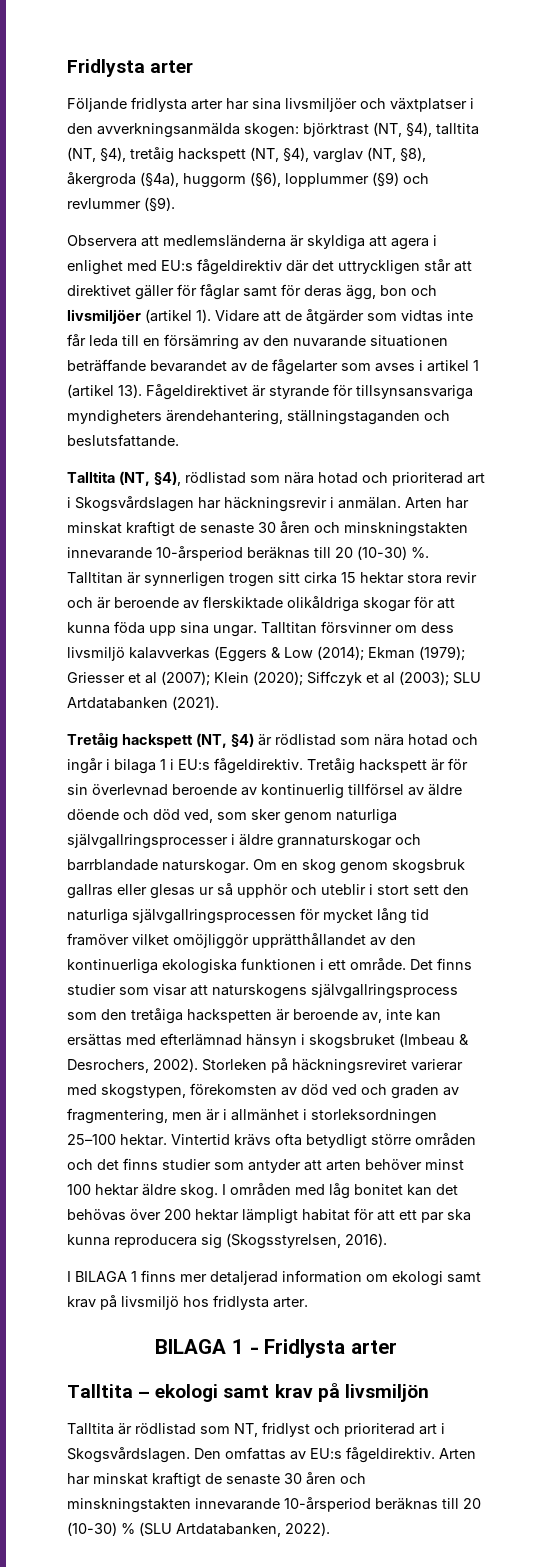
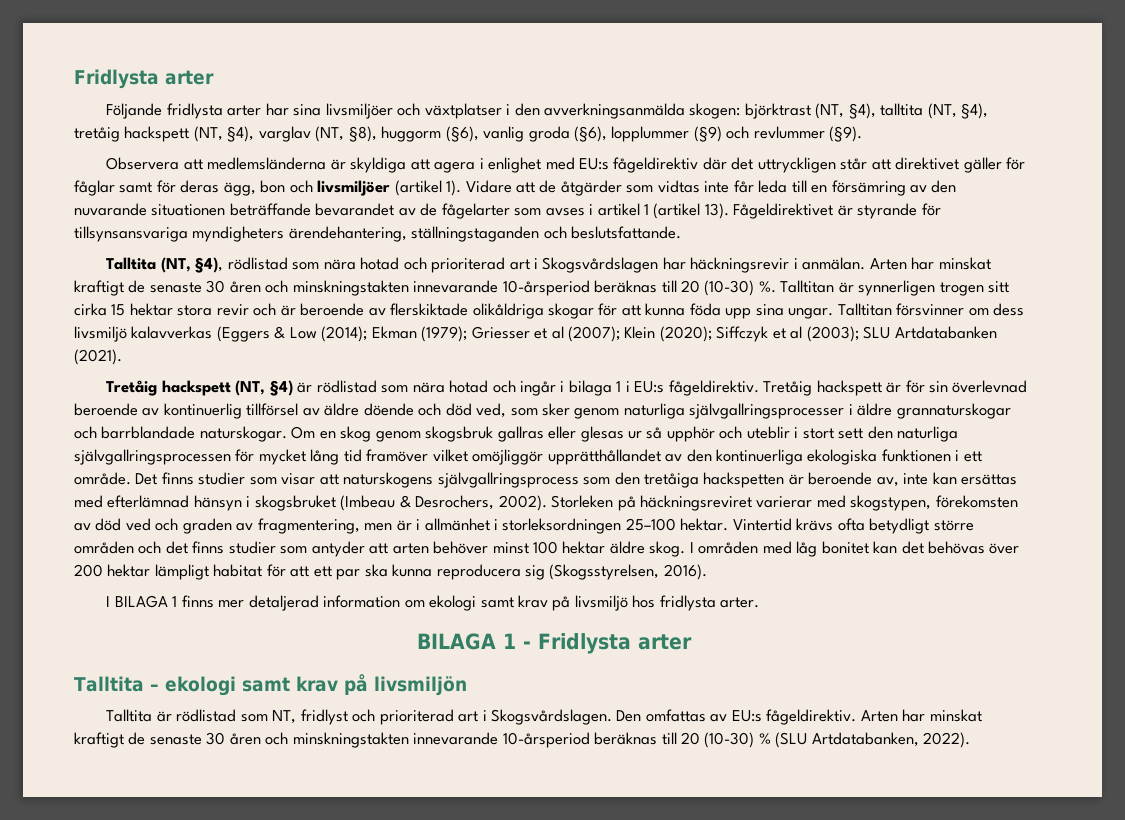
[67,172,246,188] åkergroda (§4a), huggorm -> [381,126,570,142] huggorm (§6), vanlig groda

